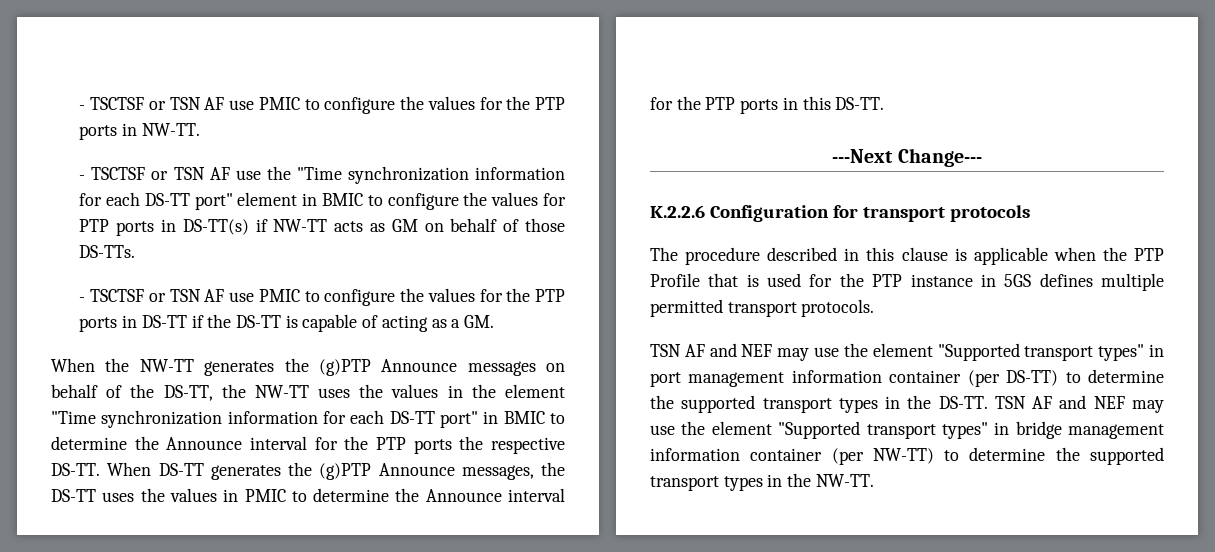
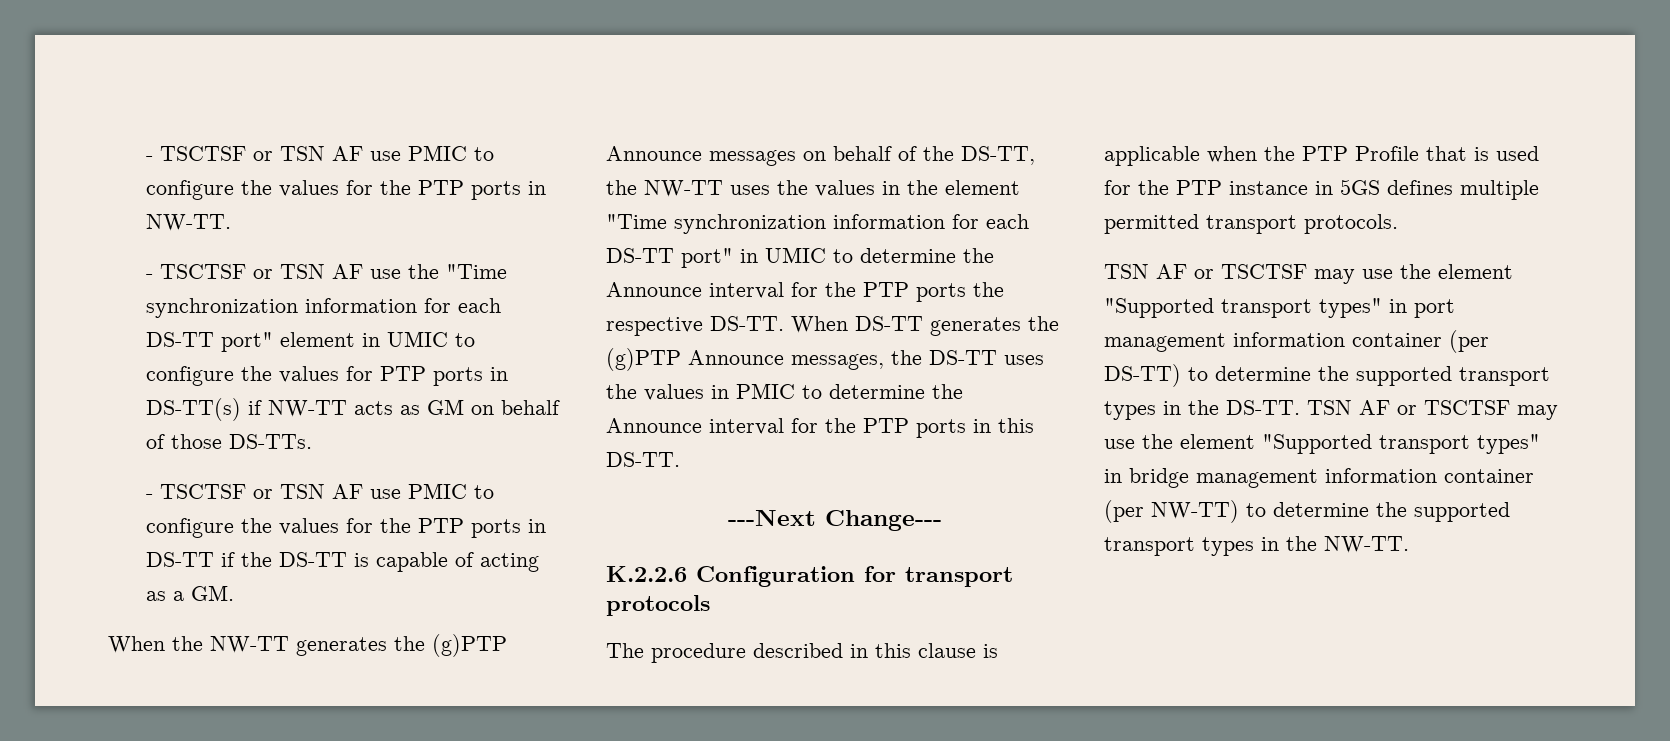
[322,193,364,206] BMIC -> [387,331,449,347] UMIC
[503,411,545,424] BMIC -> [765,247,826,263] UMIC
[709,343,773,357] and NEF -> [1194,264,1307,279] or TSCTSF
[1059,395,1125,409] and NEF -> [1397,400,1510,415] or TSCTSF

